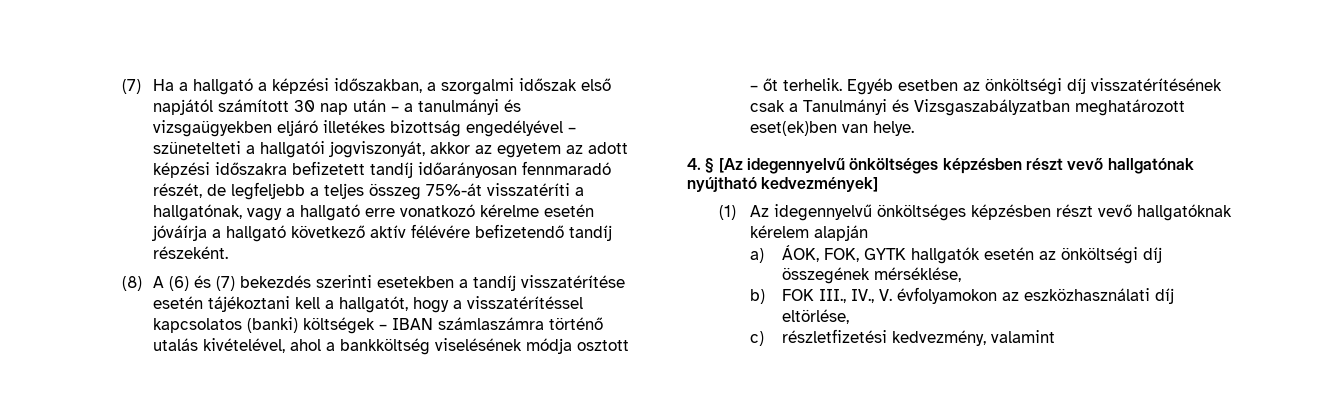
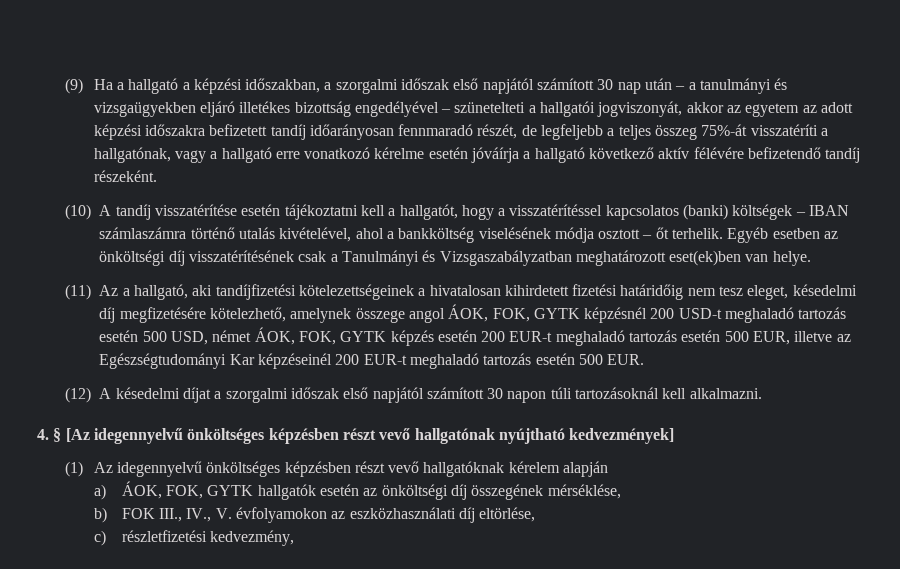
[121,79,141,94] (7) -> [65,78,84,94] (9)
[121,275,469,291] (8) A (6) és (7) bekezdés szerinti esetekben a -> [65,204,112,220] (10) A
[208,296,291,312] tájékoztani -> [284,204,358,220] tájékoztatni
(915, 128) none -> [65,284,857,300] [99,304,847,323] [99,327,851,346] [99,353,645,369] [65,387,762,403] // (11) Az a hallgató, aki tandíjfizetési kötelezettségeinek a hivatalosan kihirdetett fizetési határidőig nem tesz eleget, késedelmi díj megfizetésére kötelezhető, amelynek összege angol ÁOK, FOK, GYTK képzésnél 200 USD-t meghaladó tartozás esetén 500 USD, német ÁOK, FOK, GYTK képzés esetén 200 EUR-t meghaladó tartozás esetén 500 EUR, illetve az Egészségtudományi Kar képzéseinél 200 EUR-t meghaladó tartozás esetén 500 EUR. // (12) A késedelmi díjat a szorgalmi időszak első napjától számított 30 napon túli tartozásoknál kell alkalmazni.
[990,330,1055,343] valamint -> (295, 538) none

